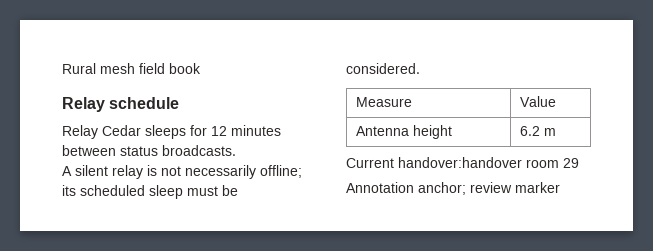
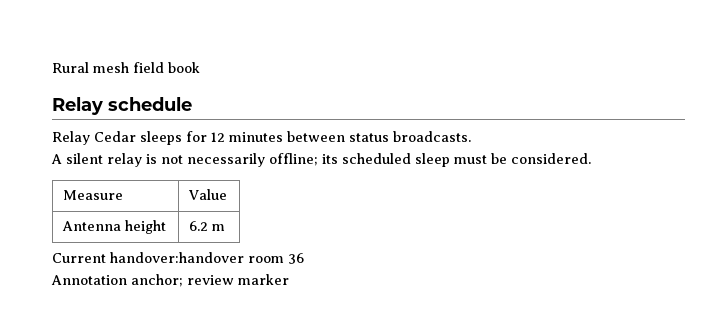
[563,158,579,168] 29 -> [288,253,304,264] 36

